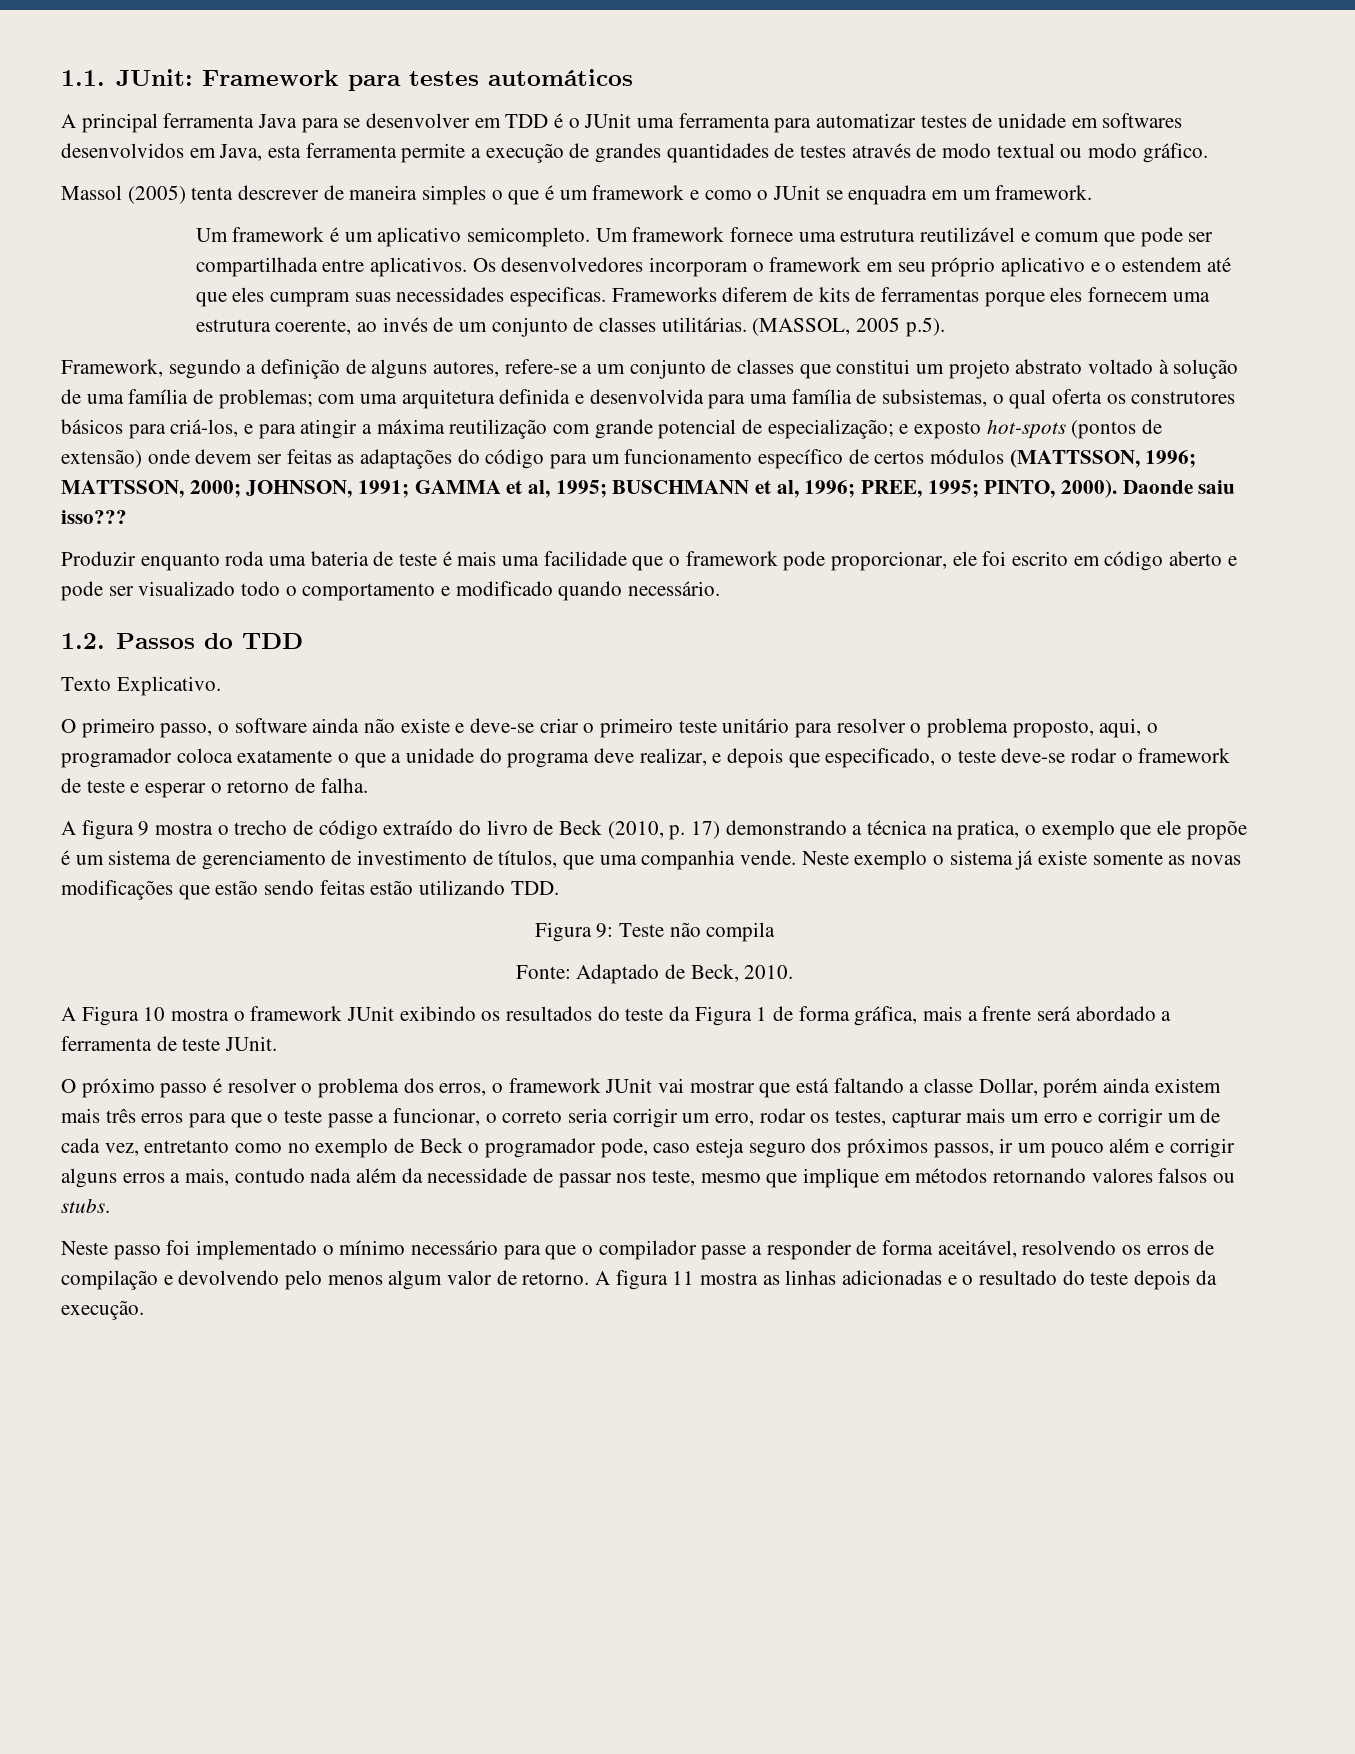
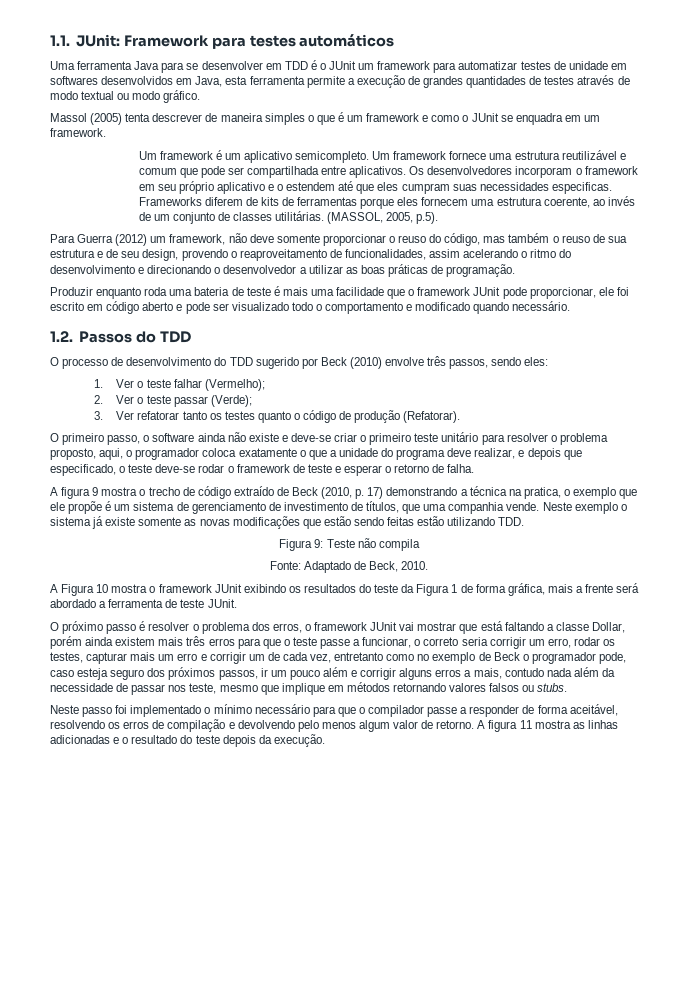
[61,113,158,133] A principal -> [50,61,75,70] Uma
[637,113,770,128] uma ferramenta -> [358,61,431,70] um framework
[855,317,900,332] 2005 -> [386,212,414,223] 2005,
[61,359,1239,379] [61,389,1236,409] [61,419,1163,439] [61,449,1197,469] [61,479,1236,498] [61,510,127,524] Framework, segundo a definição de alguns autores, refere-se a um conjunto de classes que constitui um projeto abstrato voltado à solução de uma família de problemas; com uma arquitetura definida e desenvolvida para uma família de subsistemas, o qual oferta os construtores básicos para criá-los, e para atingir a máxima reutilização com grande potencial de especialização; e exposto hot-spots (pontos de extensão) onde devem ser feitas as adaptações do código para um funcionamento específico de certos módulos (MATTSSON, 1996; MATTSSON, 2000; JOHNSON, 1991; GAMMA et al, 1995; BUSCHMANN et al, 1996; PREE, 1995; PINTO, 2000). Daonde saiu isso??? -> [50,233,627,246] [50,249,572,261] [50,264,516,277] Para Guerra (2012) um framework, não deve somente proporcionar o reuso do código, mas também o reuso de sua estrutura e de seu design, provendo o reaproveitamento de funcionalidades, assim acelerando o ritmo do desenvolvimento e direcionando o desenvolvedor a utilizar as boas práticas de programação.
(778, 558) none -> [473,287,501,296] JUnit
[61,676,221,696] Texto Explicativo. -> [50,356,549,369] [94,379,265,391] [94,395,252,407] [94,410,461,423] O processo de desenvolvimento do TDD sugerido por Beck (2010) envolve três passos, sendo eles: // 1. Ver o teste falhar (Vermelho); // 2. Ver o teste passar (Verde); // 3. Ver refatorar tanto os testes quanto o código de produção (Refatorar).
[459,820,528,835] do livro -> (274, 491) none

